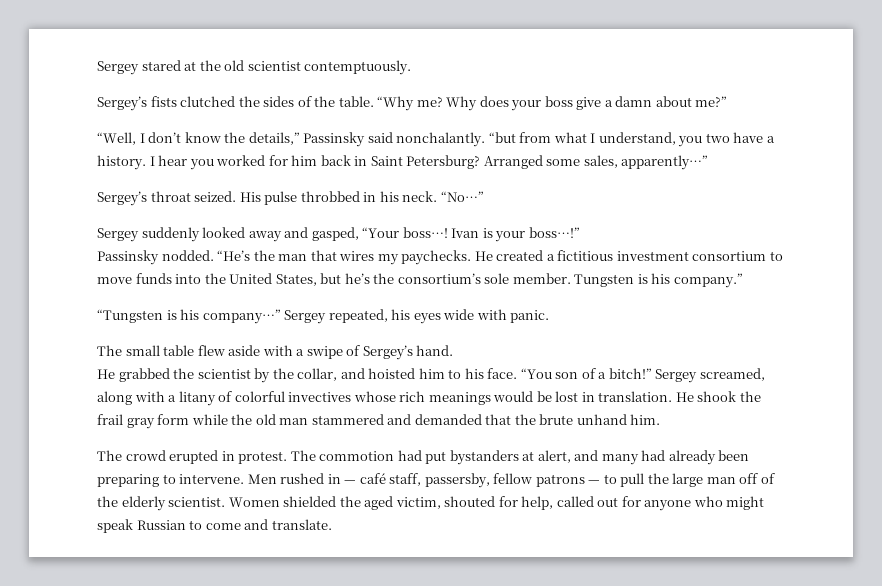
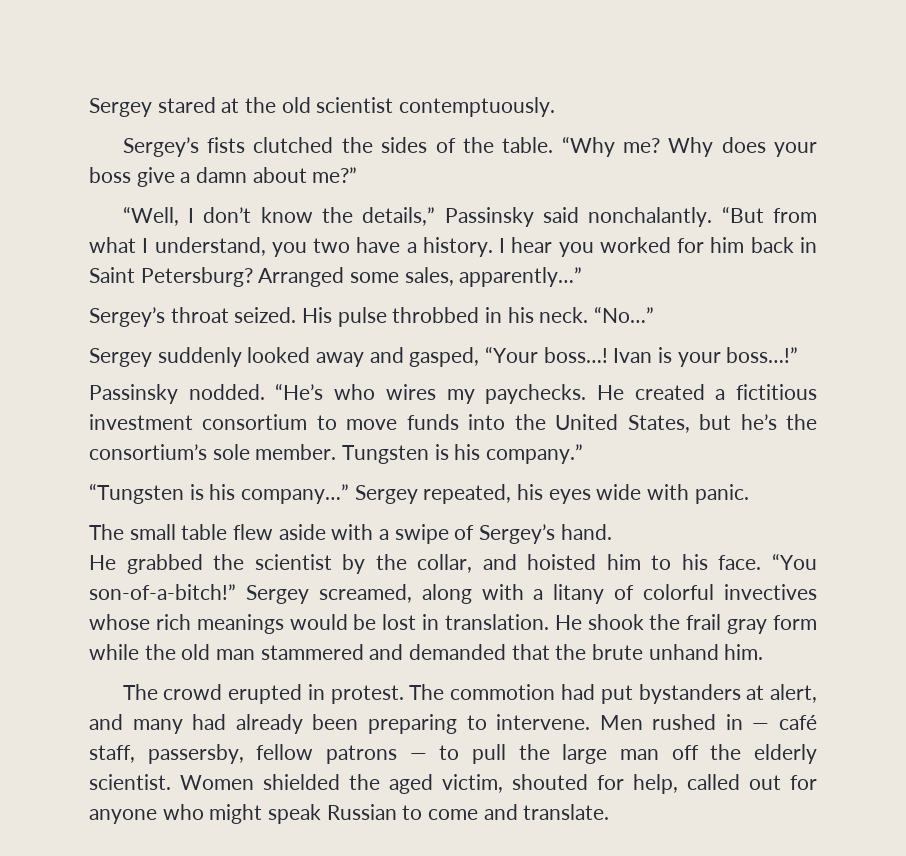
[488,132,516,143] “but -> [721,206,764,223] “But
[253,250,337,261] the man that -> [334,384,376,400] who
[555,368,652,379] son of a bitch!” -> [89,584,236,600] son-of-a-bitch!”
[760,473,775,484] of -> (699, 752) none

